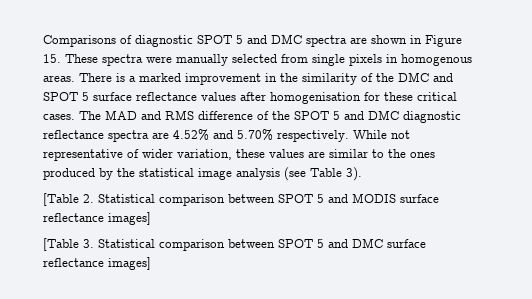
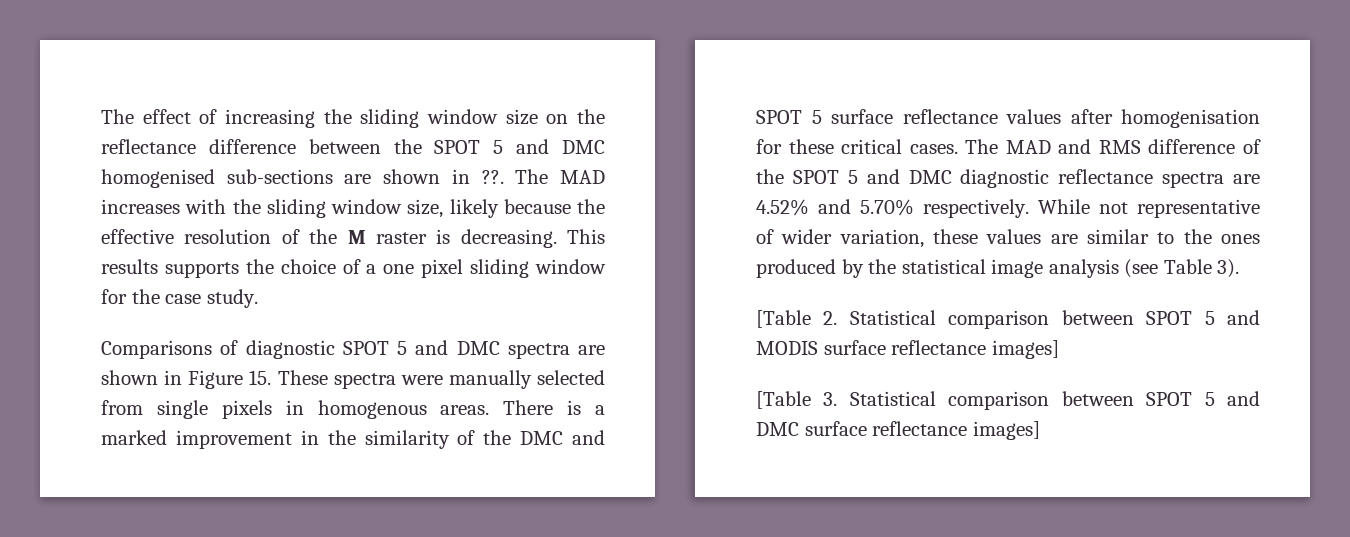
(43, 41) none -> [101,109,605,128] [101,139,605,154] [101,169,605,188] [101,199,605,218] [101,229,605,248] [101,259,607,278] [101,289,258,308] The effect of increasing the sliding window size on the reflectance difference between the SPOT 5 and DMC homogenised sub-sections are shown in ??. The MAD increases with the sliding window size, likely because the effective resolution of the M raster is decreasing. This results supports the choice of a one pixel sliding window for the case study. //

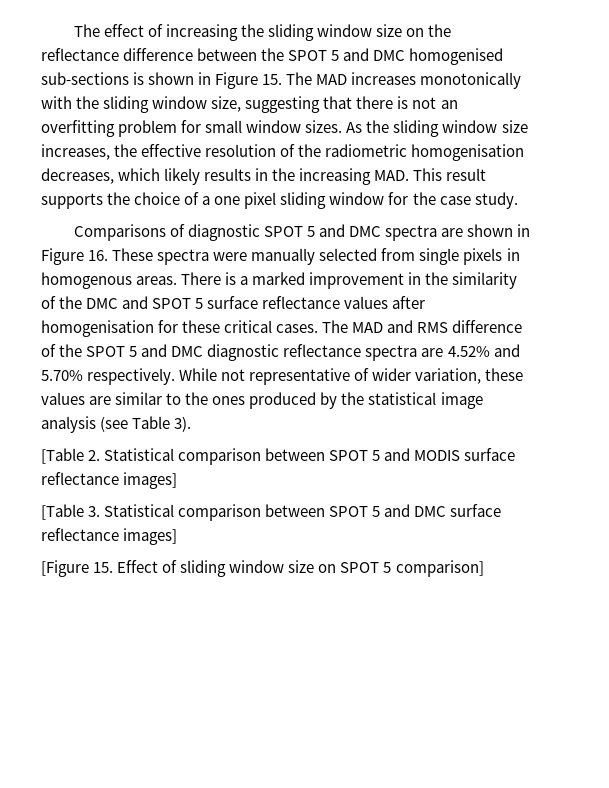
[344,169,504,184] are shown in ??. -> [133,72,283,89] is shown in Figure 15.
(180, 206) none -> [420,72,522,89] monotonically
[449,199,571,218] likely because -> [245,96,458,113] [41,120,528,137] [41,144,110,160] suggesting that there is not an overfitting problem for small window sizes. As the sliding window size increases,
[347,229,605,248] [101,259,158,274] M raster is decreasing. This results -> [325,144,525,161] [41,168,487,185] radiometric homogenisation decreases, which likely results in the increasing MAD. This result
[249,370,272,385] 15. -> [88,250,109,261] 16.
(1040, 430) none -> [41,560,484,577] // [Figure 15. Effect of sliding window size on SPOT 5 comparison]

